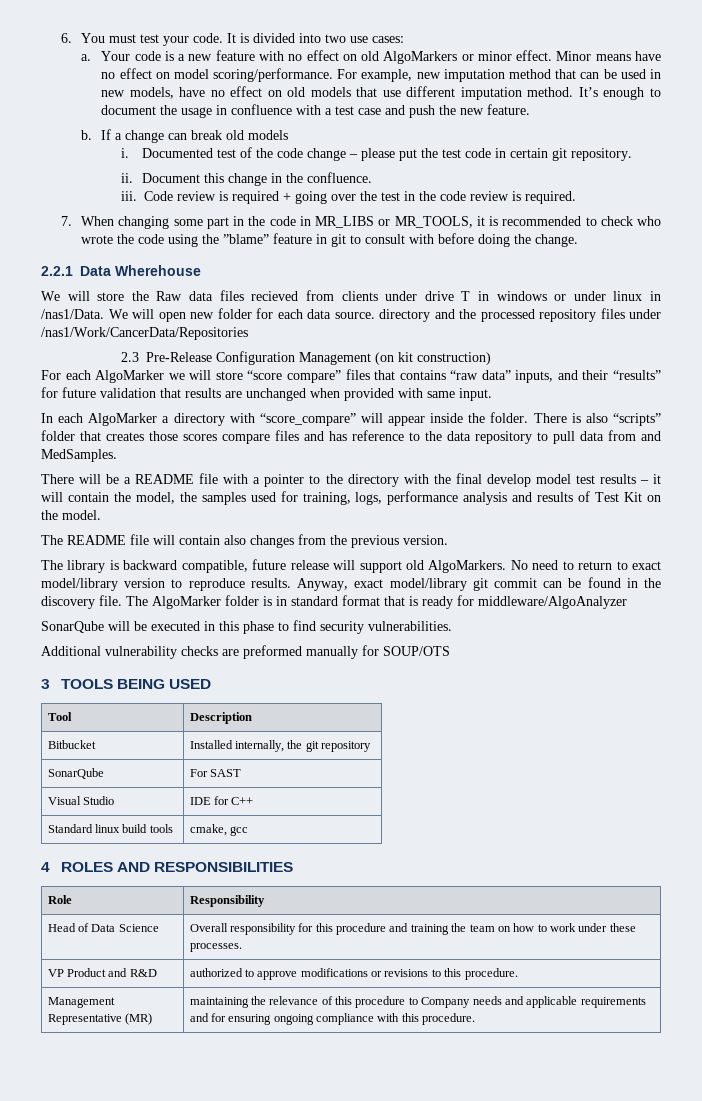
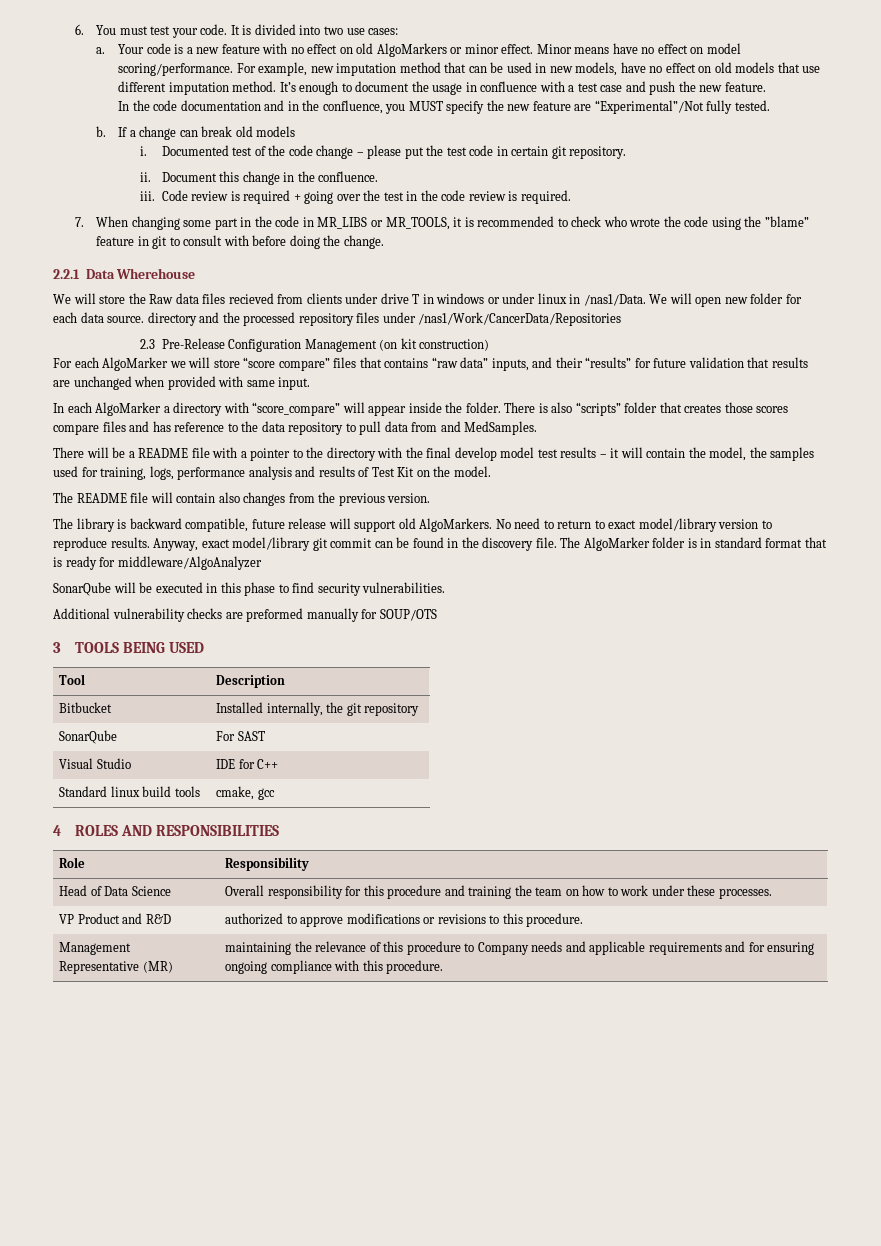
(531, 109) none -> [118,100,770,114] // In the code documentation and in the confluence, you MUST specify the new feature are “Experimental”/Not fully tested.

